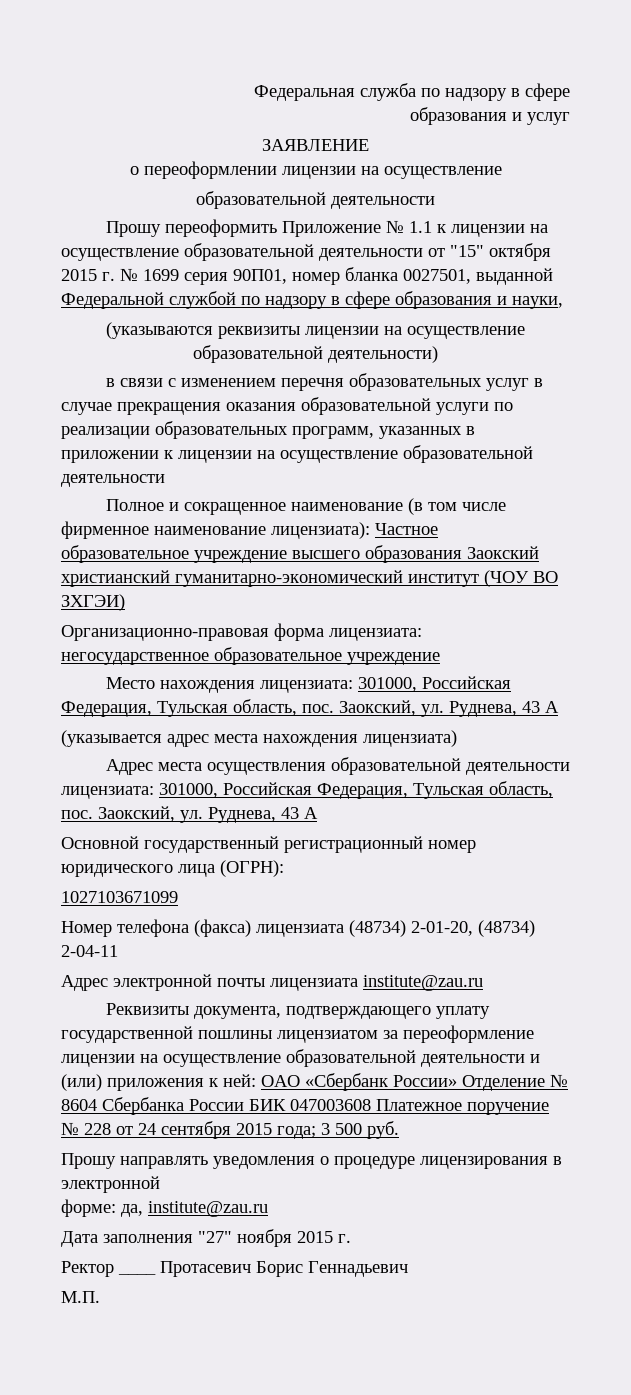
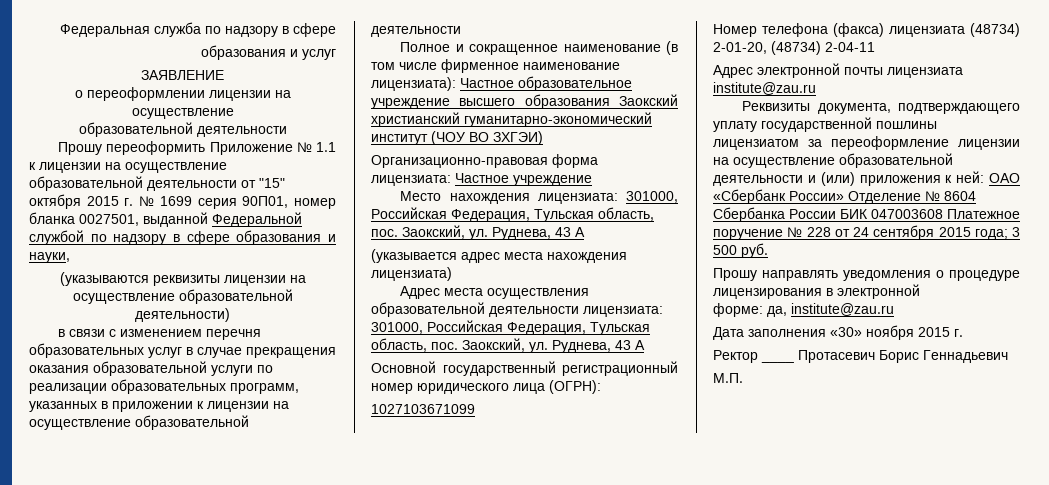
[61,647,342,665] негосударственное образовательное -> [455,173,509,183] Частное
[198,1231,232,1243] "27" -> [830,327,862,337] «30»

